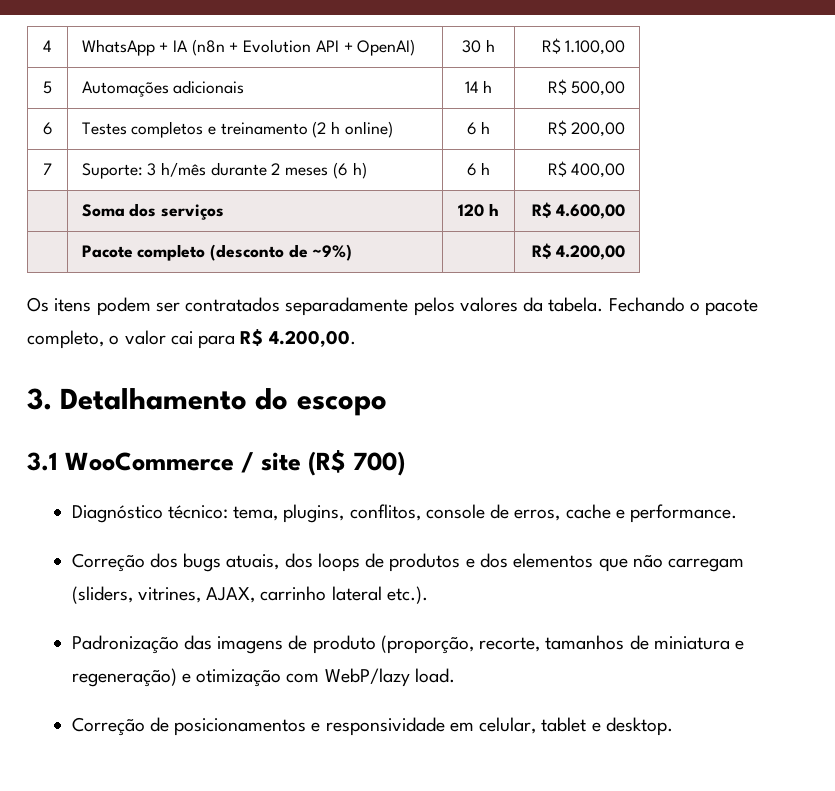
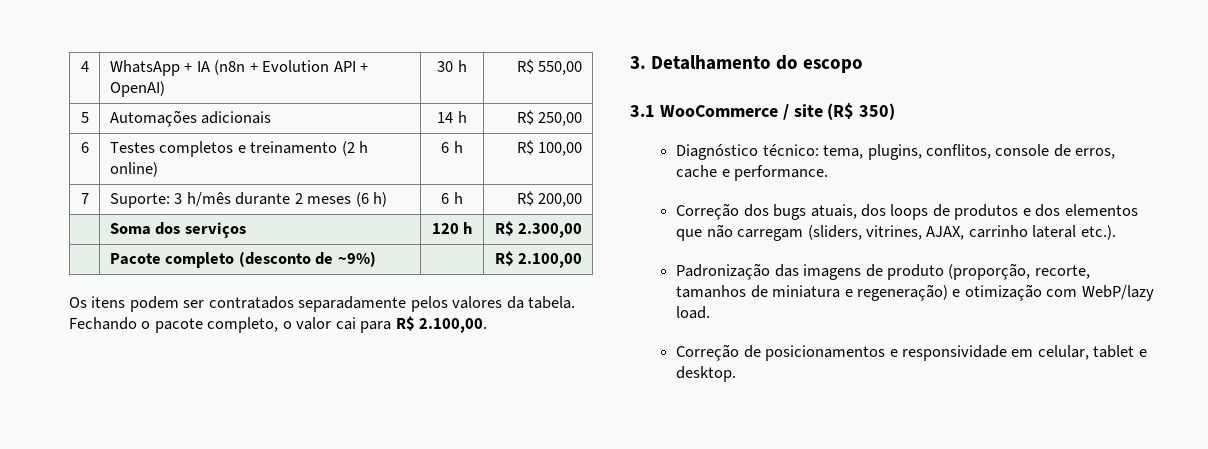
[565,40,626,55] 1.100,00 -> [538,61,583,75] 550,00
[571,81,626,96] 500,00 -> [538,112,583,126] 250,00
[571,122,626,137] 200,00 -> [538,142,583,156] 100,00
[571,163,626,178] 400,00 -> [538,193,583,207] 200,00
[556,204,626,219] 4.600,00 -> [518,223,583,238] 2.300,00
[556,245,626,260] 4.200,00 -> [518,253,583,268] 2.100,00
[268,330,356,347] 4.200,00. -> [419,318,488,333] 2.100,00.
[353,451,406,476] 700) -> [859,103,896,120] 350)

